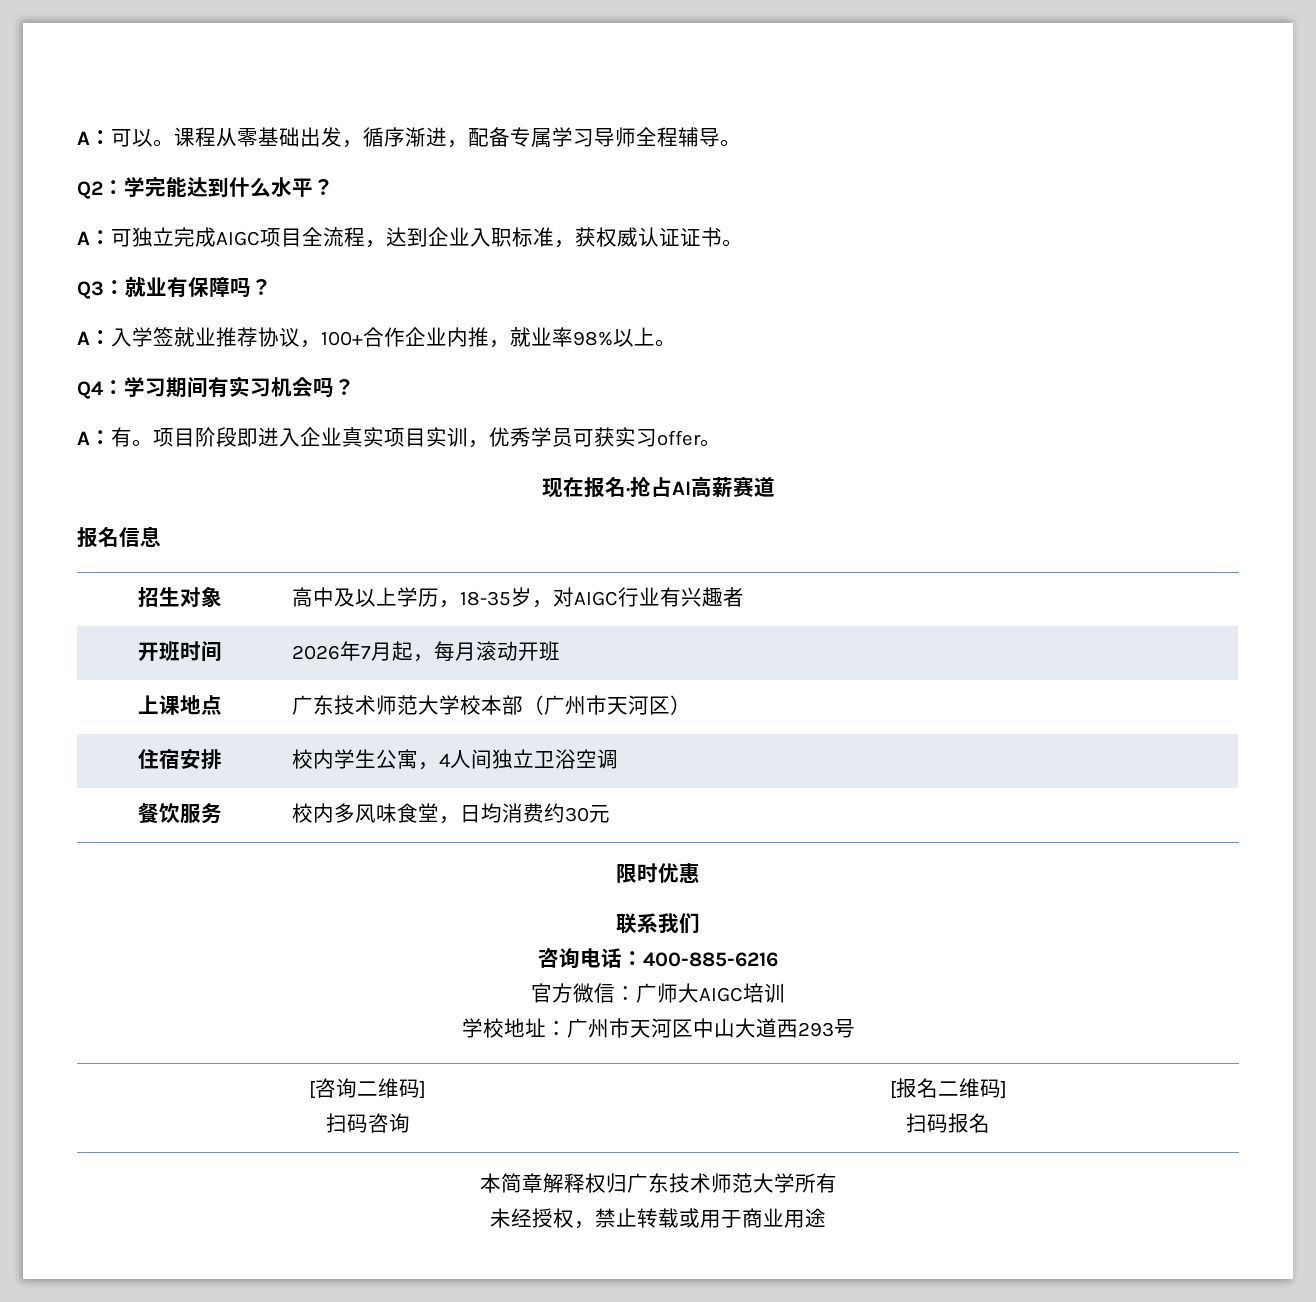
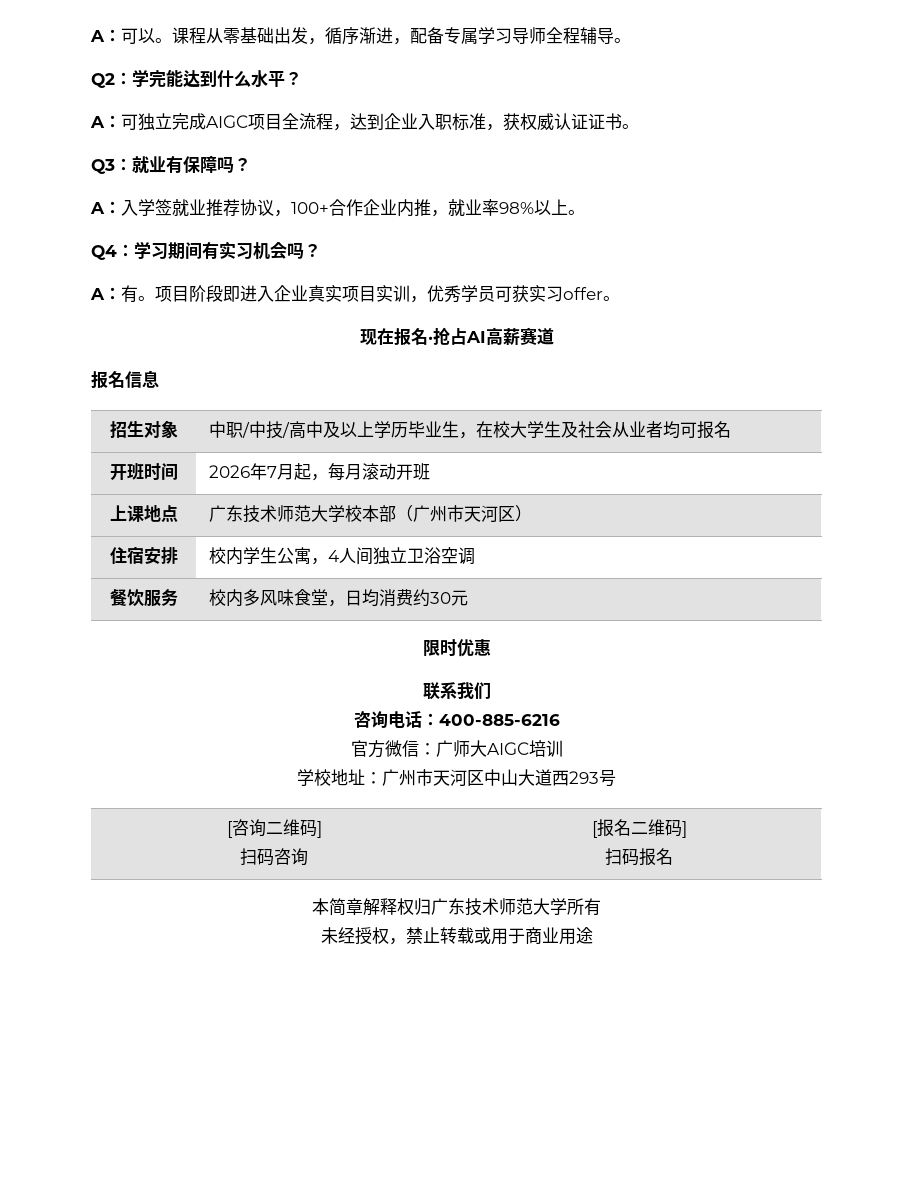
[291,587,723,608] 高中及以上学历，18-35岁，对AIGC行业有兴趣 -> [208,421,646,439] 中职/中技/高中及以上学历毕业生，在校大学生及社会从业
(744, 597) none -> [662,421,731,439] 均可报名

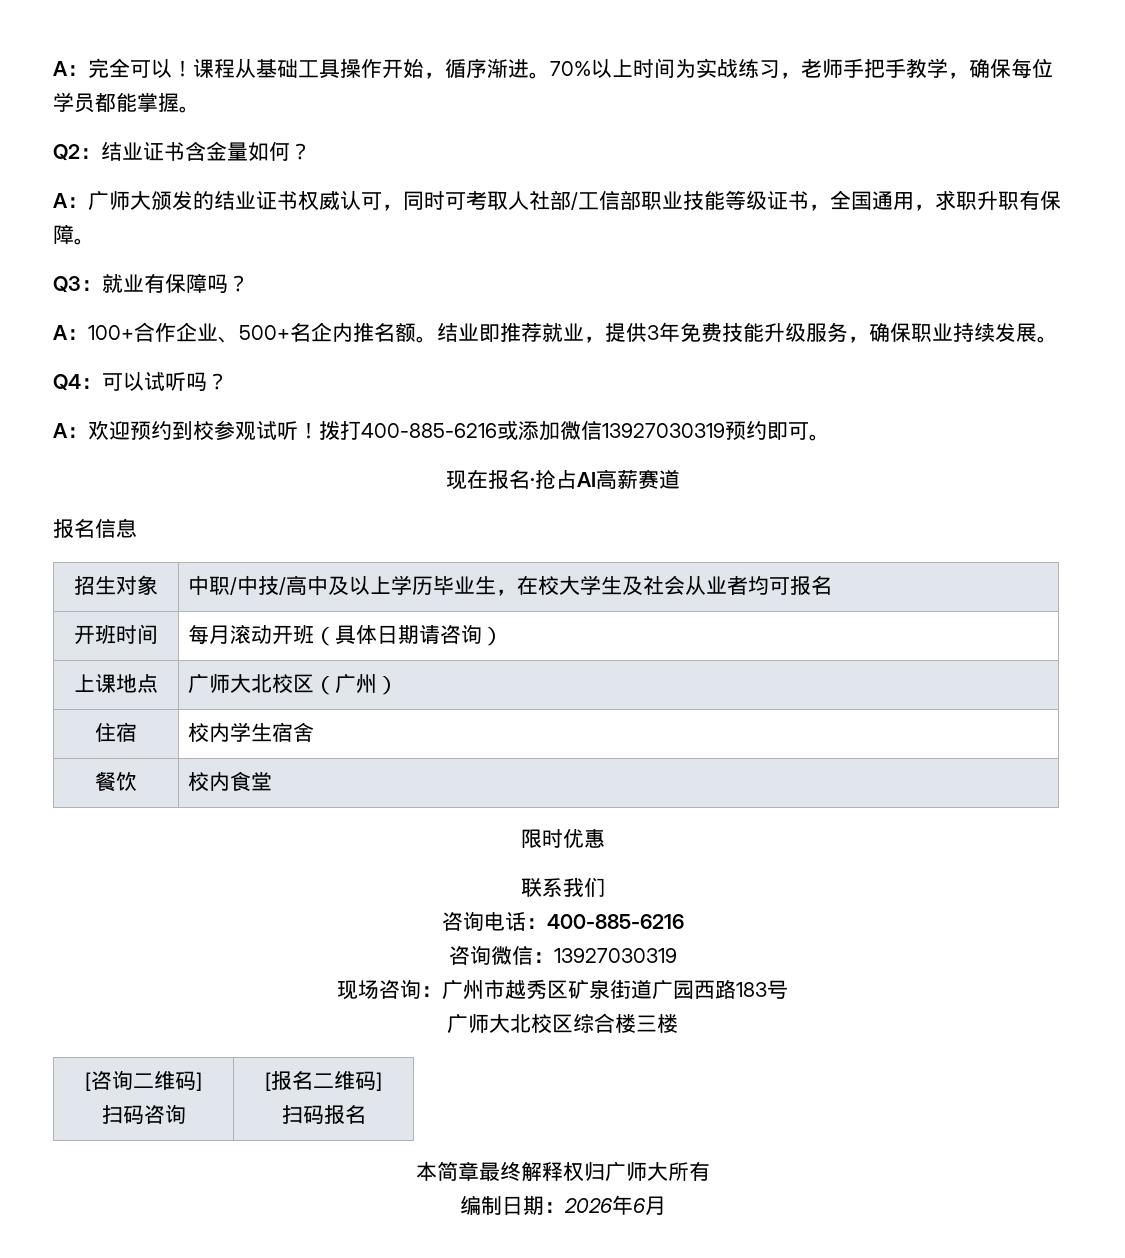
[90,27,631,45] [91,69,302,88] [90,113,622,131] A：可以。课程从零基础出发，循序渐进，配备专属学习导师全程辅导。 // Q2：学完能达到什么水平？ // A：可独立完成AIGC项目全流程，达到企业入职标准，获权威认证证书 -> [53,58,1053,79] [53,92,200,113] [53,141,311,161] [53,190,1061,211] [53,224,74,244] A：完全可以！课程从基础工具操作开始，循序渐进。70%以上时间为实战练习，老师手把手教学，确保每位学员都能掌握。 // Q2：结业证书含金量如何？ // A：广师大颁发的结业证书权威认可，同时可考取人社部/工信部职业技能等级证书，全国通用，求职升职有保障
[121,199,585,217] [91,241,321,260] [90,285,603,303] 入学签就业推荐协议，100+合作企业内推，就业率98%以上。 // Q4：学习期间有实习机会吗？ // A：有。项目阶段即进入企业真实项目实训，优秀学员可获实习offer -> [88,322,1058,343] [53,372,228,391] [53,420,809,441] 100+合作企业、500+名企内推名额。结业即推荐就业，提供3年免费技能升级服务，确保职业持续发展。 // Q4：可以试听吗？ // A：欢迎预约到校参观试听！拨打400-885-6216或添加微信13927030319预约即可
[208,463,328,481] 2026年7月起， -> (158, 634) none
[110,505,178,522] [208,505,515,523] // 上课地点 | 广东技术师范大学校本部（广州市天河区 -> [313,624,503,646] [74,674,158,693] [187,673,377,695] （具体日期请咨询） // 上课地点 | 广师大北校区（广州
[144,547,178,564] 安排 -> (137, 732) none
[276,547,475,565] 公寓，4人间独立卫浴空调 -> [271,722,314,742] 宿舍
[144,589,178,606] [208,589,294,607] 服务 | 校内多风味 -> [187,771,230,791] | 校内
[327,589,468,607] ，日均消费约30元 -> (272, 781) none
[350,740,563,758] [297,769,616,787] 官方微信：广师大AIGC培训 // 学校地址：广州市天河区中山大道西293号 -> [448,945,677,965] [337,979,788,1000] [447,1013,678,1033] 咨询微信：13927030319 // 现场咨询：广州市越秀区矿泉街道广园西路183号 // 广师大北校区综合楼三楼
(363, 906) none -> [478,1162,521,1181] 最终
[448,898,601,916] [320,927,593,945] 东技术师范大学所有 // 未经授权，禁止转载或用于商业用途 -> [625,1161,710,1181] [459,1195,666,1215] 师大所有 // 编制日期：2026年6月

